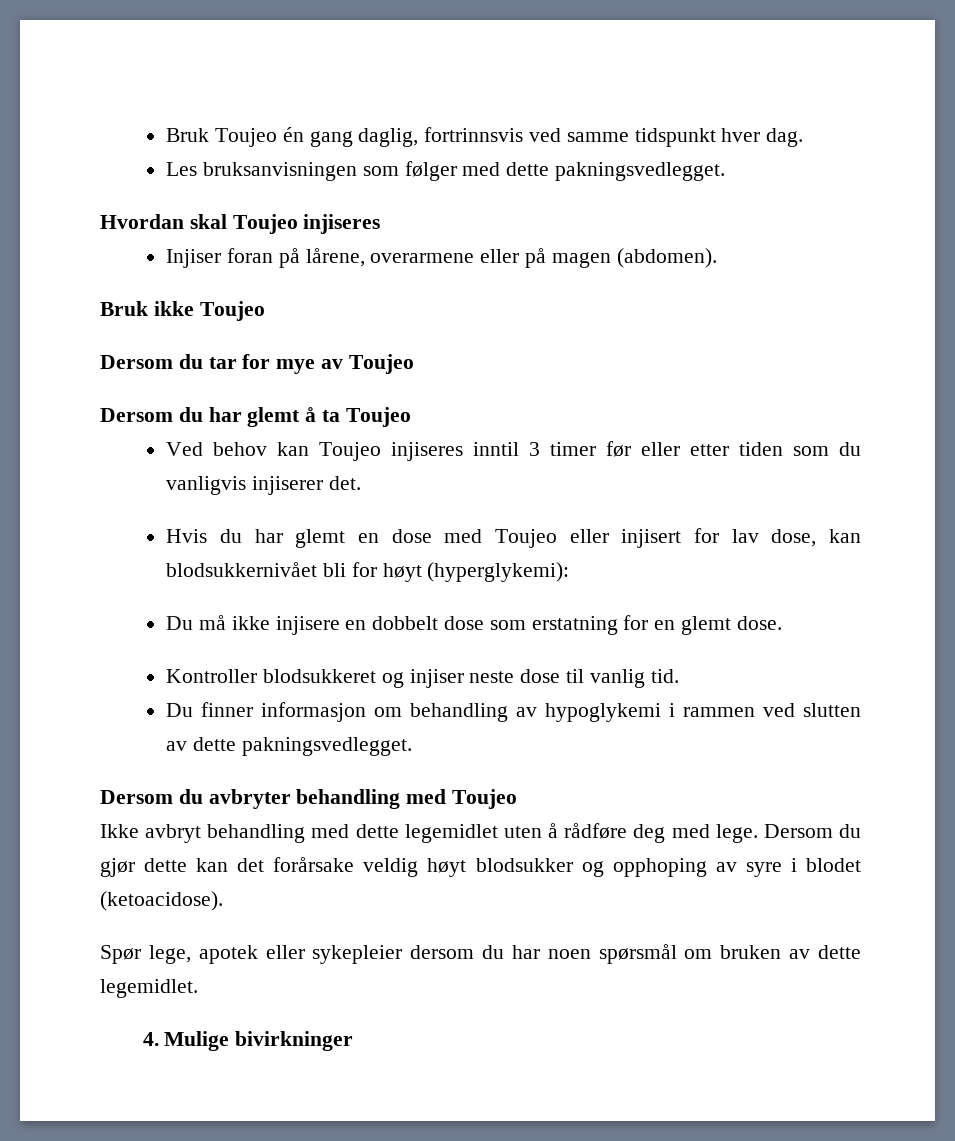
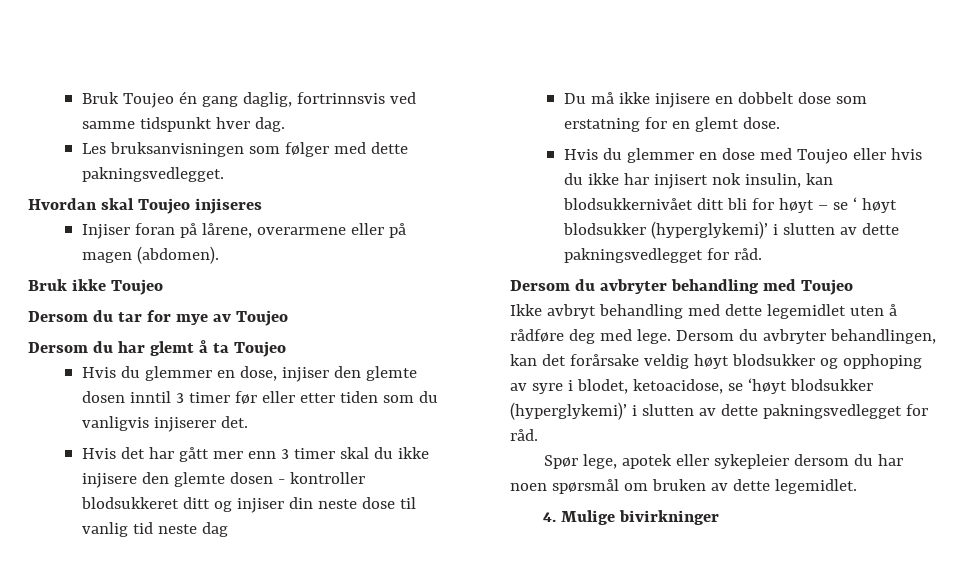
[166,442,464,461] Ved behov kan Toujeo injiseres -> [81,366,417,382] [81,391,125,403] Hvis du glemmer en dose, injiser den glemte dosen
[219,528,861,548] [166,562,570,582] du har glemt en dose med Toujeo eller injisert for lav dose, kan blodsukkernivået bli for høyt (hyperglykemi): -> [120,447,429,462] [81,472,365,488] [80,497,416,513] [81,522,228,537] det har gått mer enn 3 timer skal du ikke injisere den glemte dosen - kontroller blodsukkeret ditt og injiser din neste dose til vanlig tid neste dag
[166,669,679,688] [166,702,861,722] [166,737,412,756] Kontroller blodsukkeret og injiser neste dose til vanlig tid. // Du finner informasjon om behandling av hypoglykemi i rammen ved slutten av dette pakningsvedlegget. -> [563,148,922,164] [563,173,833,189] [562,197,897,213] [562,221,899,239] [563,248,762,263] Hvis du glemmer en dose med Toujeo eller hvis du ikke har injisert nok insulin, kan blodsukkernivået ditt bli for høyt – se ‘ høyt blodsukker (hyperglykemi)’ i slutten av dette pakningsvedlegget for råd.
[100,858,188,877] gjør dette -> [762,329,936,344] avbryter behandlingen,
[806,858,862,872] [100,891,223,911] blodet (ketoacidose). -> [576,378,873,394] [510,402,928,420] [510,429,538,441] blodet, ketoacidose, se ‘høyt blodsukker (hyperglykemi)’ i slutten av dette pakningsvedlegget for råd.

